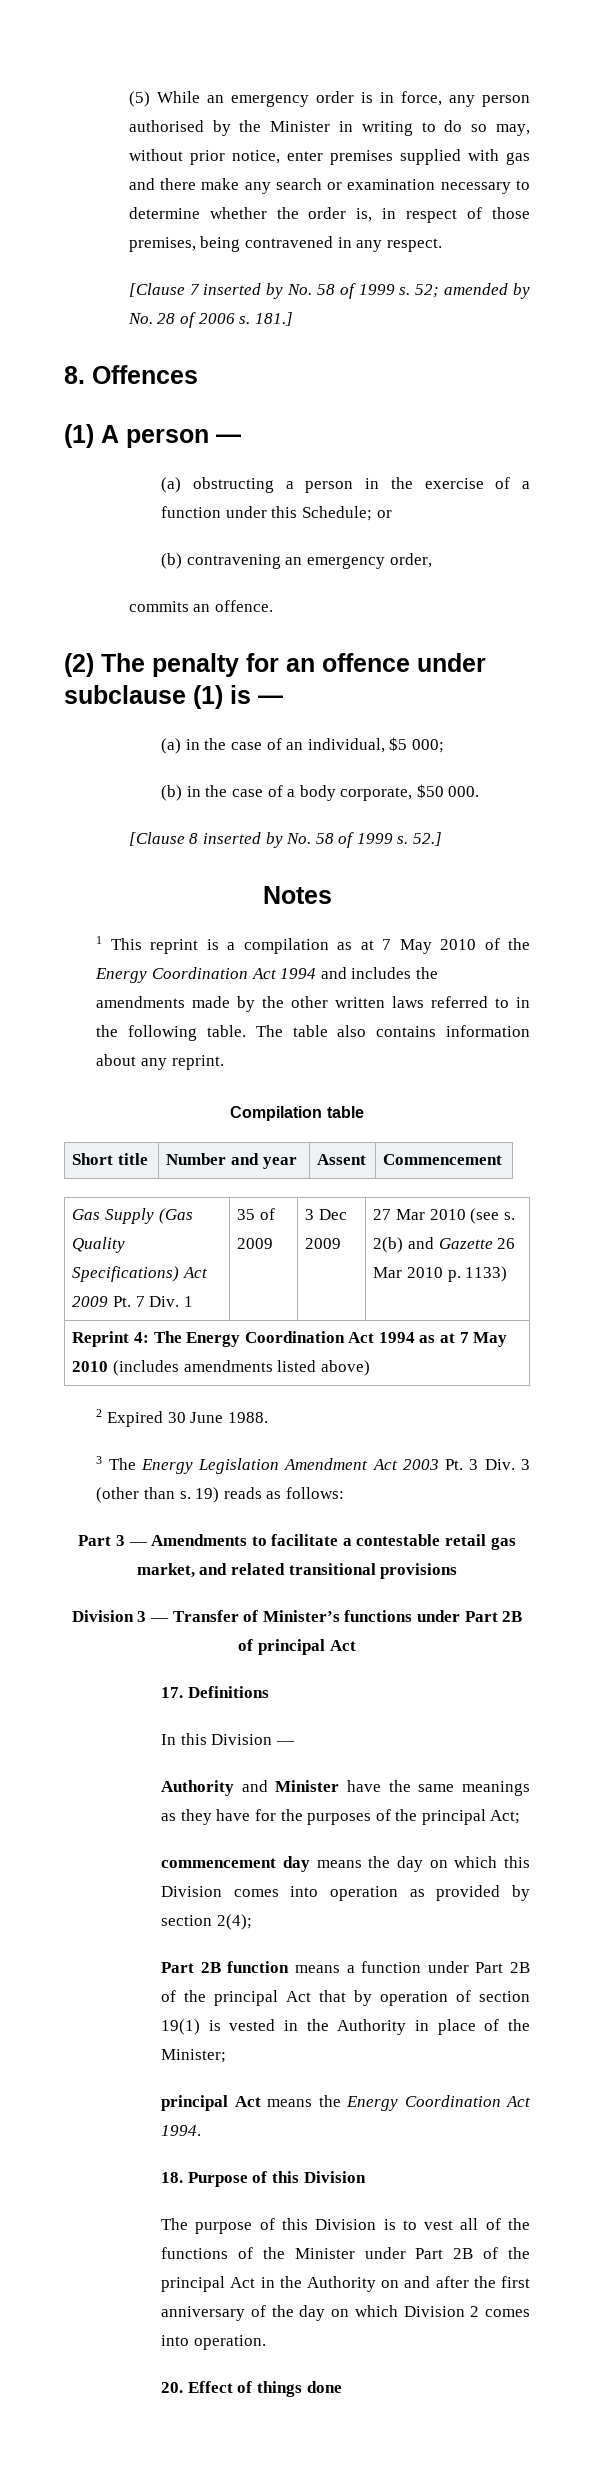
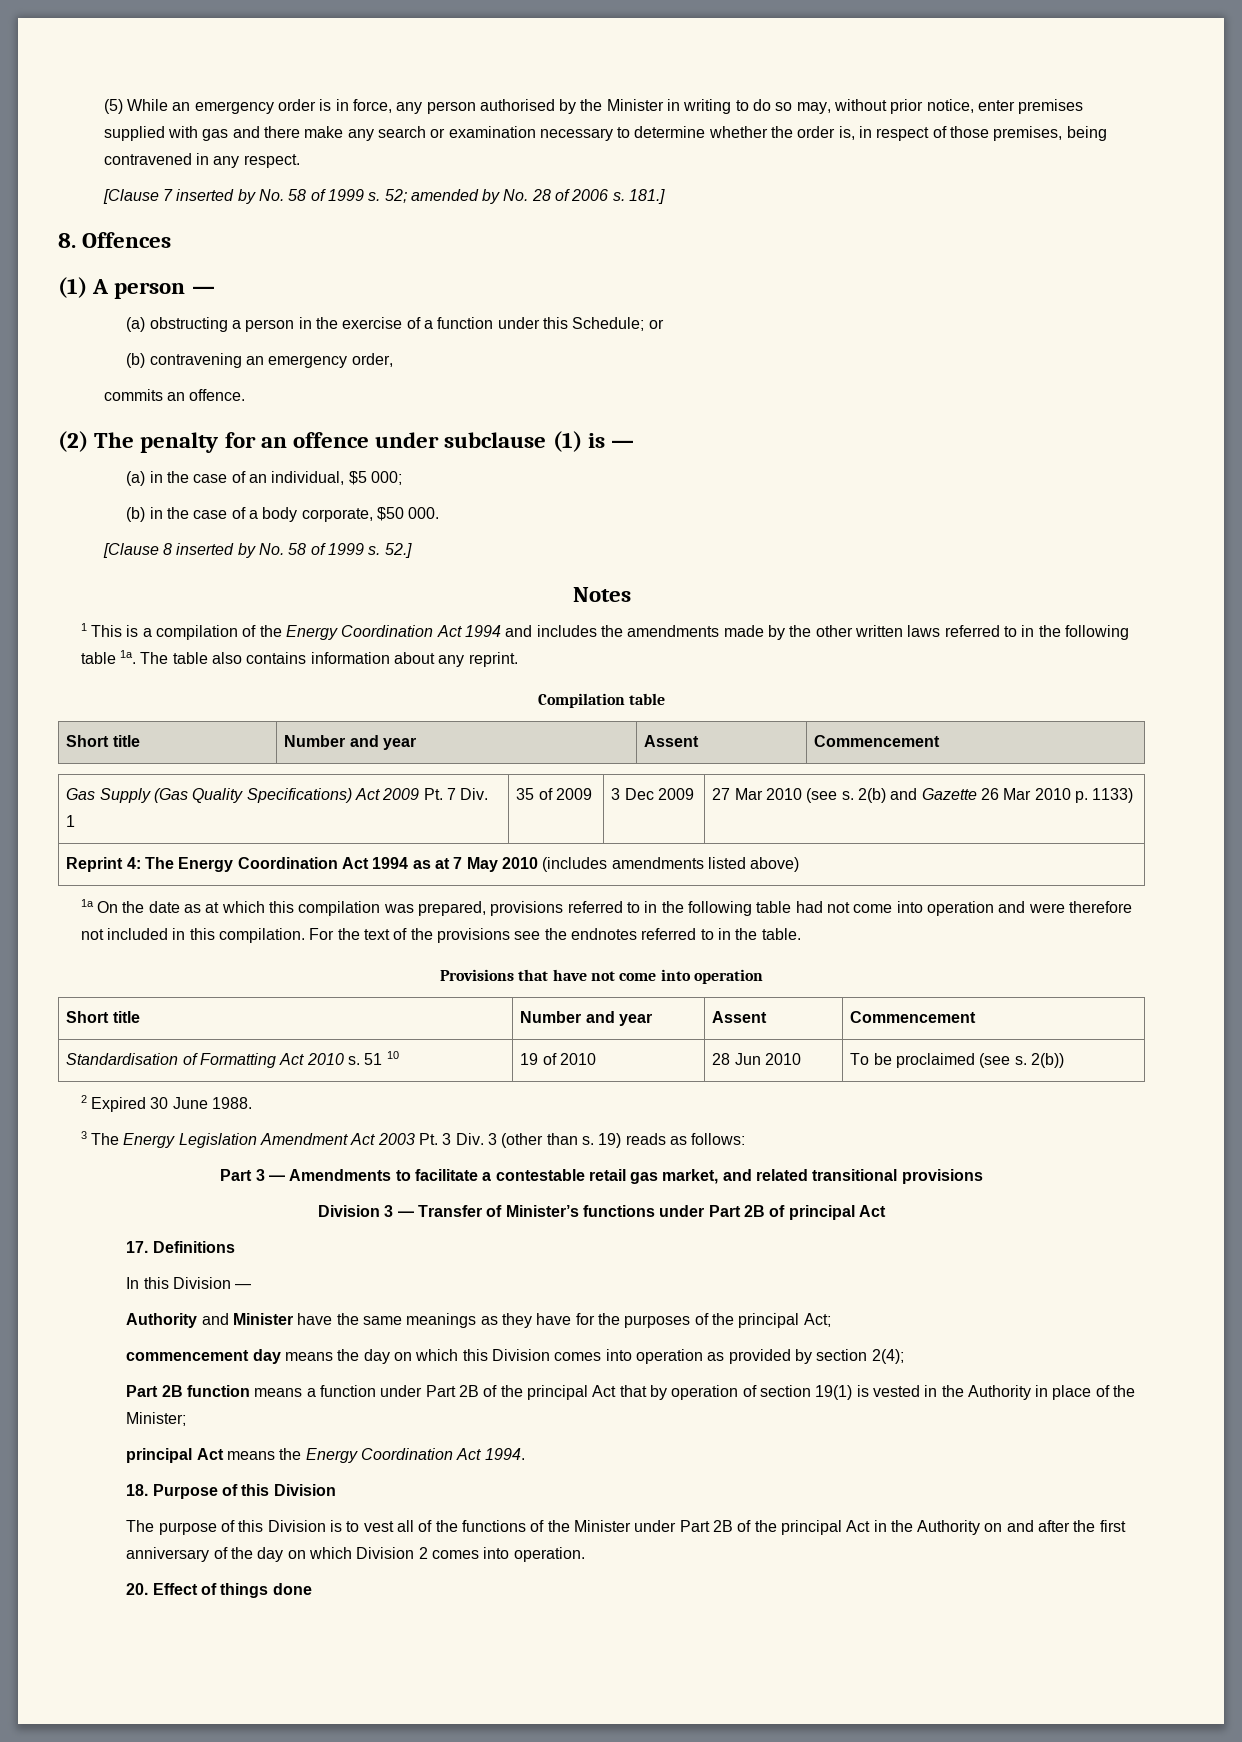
[150,939,199,954] reprint -> (123, 631) none
[337,939,477,954] as at 7 May 2010 -> (239, 632) none
[206,1025,246,1037] table. -> [80,650,137,664] table 1a.
(370, 1368) none -> [80,899,1132,916] [80,928,801,943] [440,969,763,984] [66,1011,140,1023] [520,1011,652,1026] [712,1011,768,1023] [850,1011,977,1023] [66,1051,399,1068] [520,1053,596,1065] [712,1053,801,1065] [850,1053,1064,1068] // 1a On the date as at which this compilation was prepared, provisions referred to in the following table had not come into operation and were therefore not included in this compilation. For the text of the provisions see the endnotes referred to in the table. // Provisions that have not come into operation // Short title | Number and year | Assent | Commencement // Standardisation of Formatting Act 2010 s. 51 10 | 19 of 2010 | 28 Jun 2010 | To be proclaimed (see s. 2(b))

